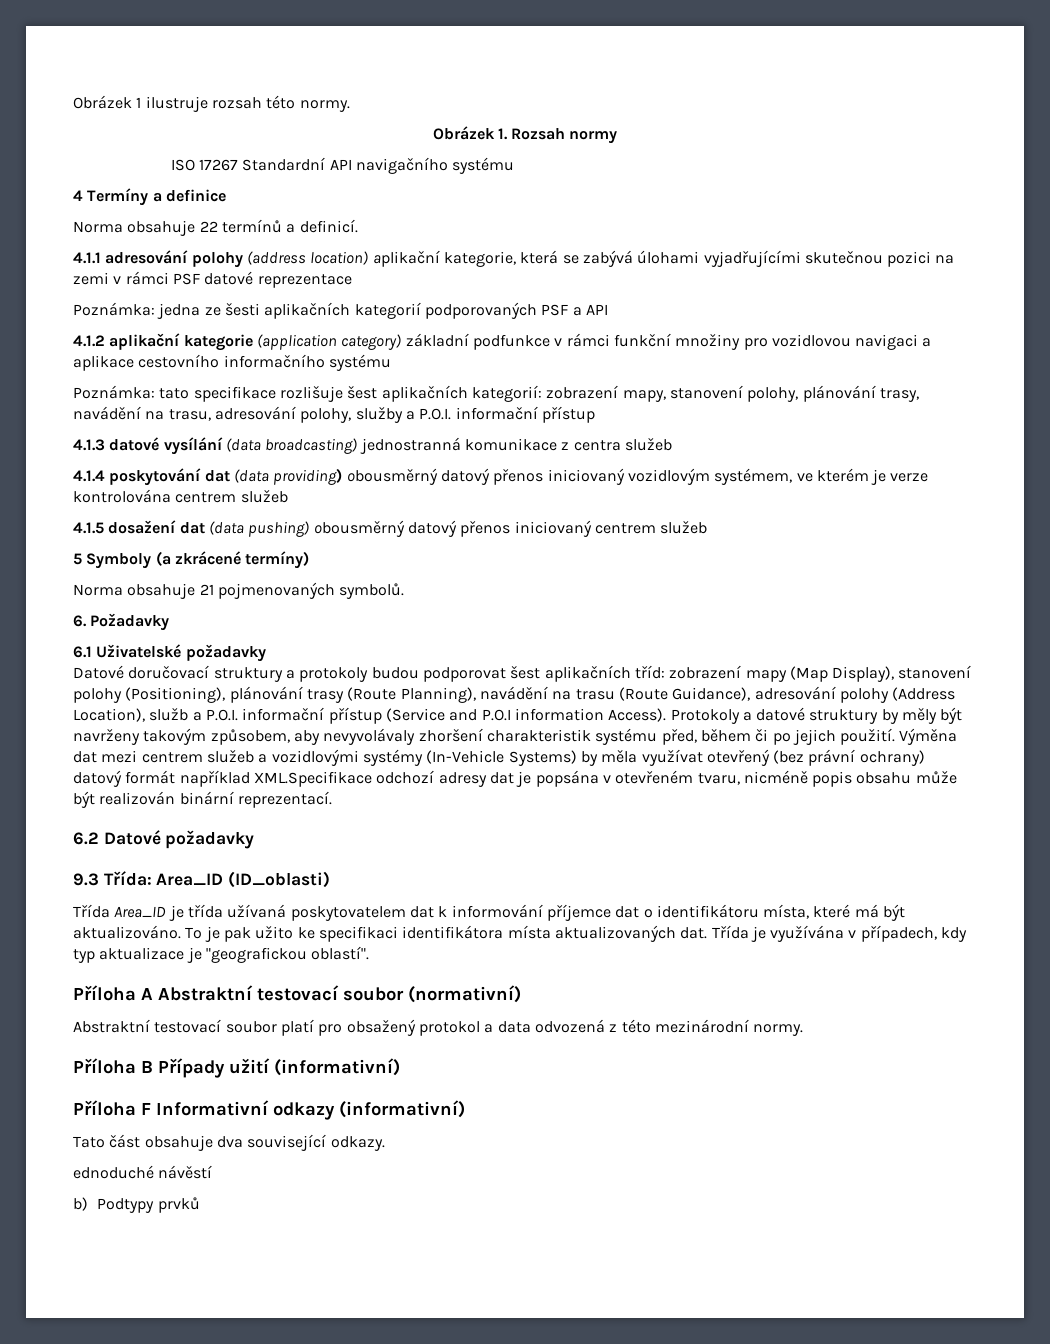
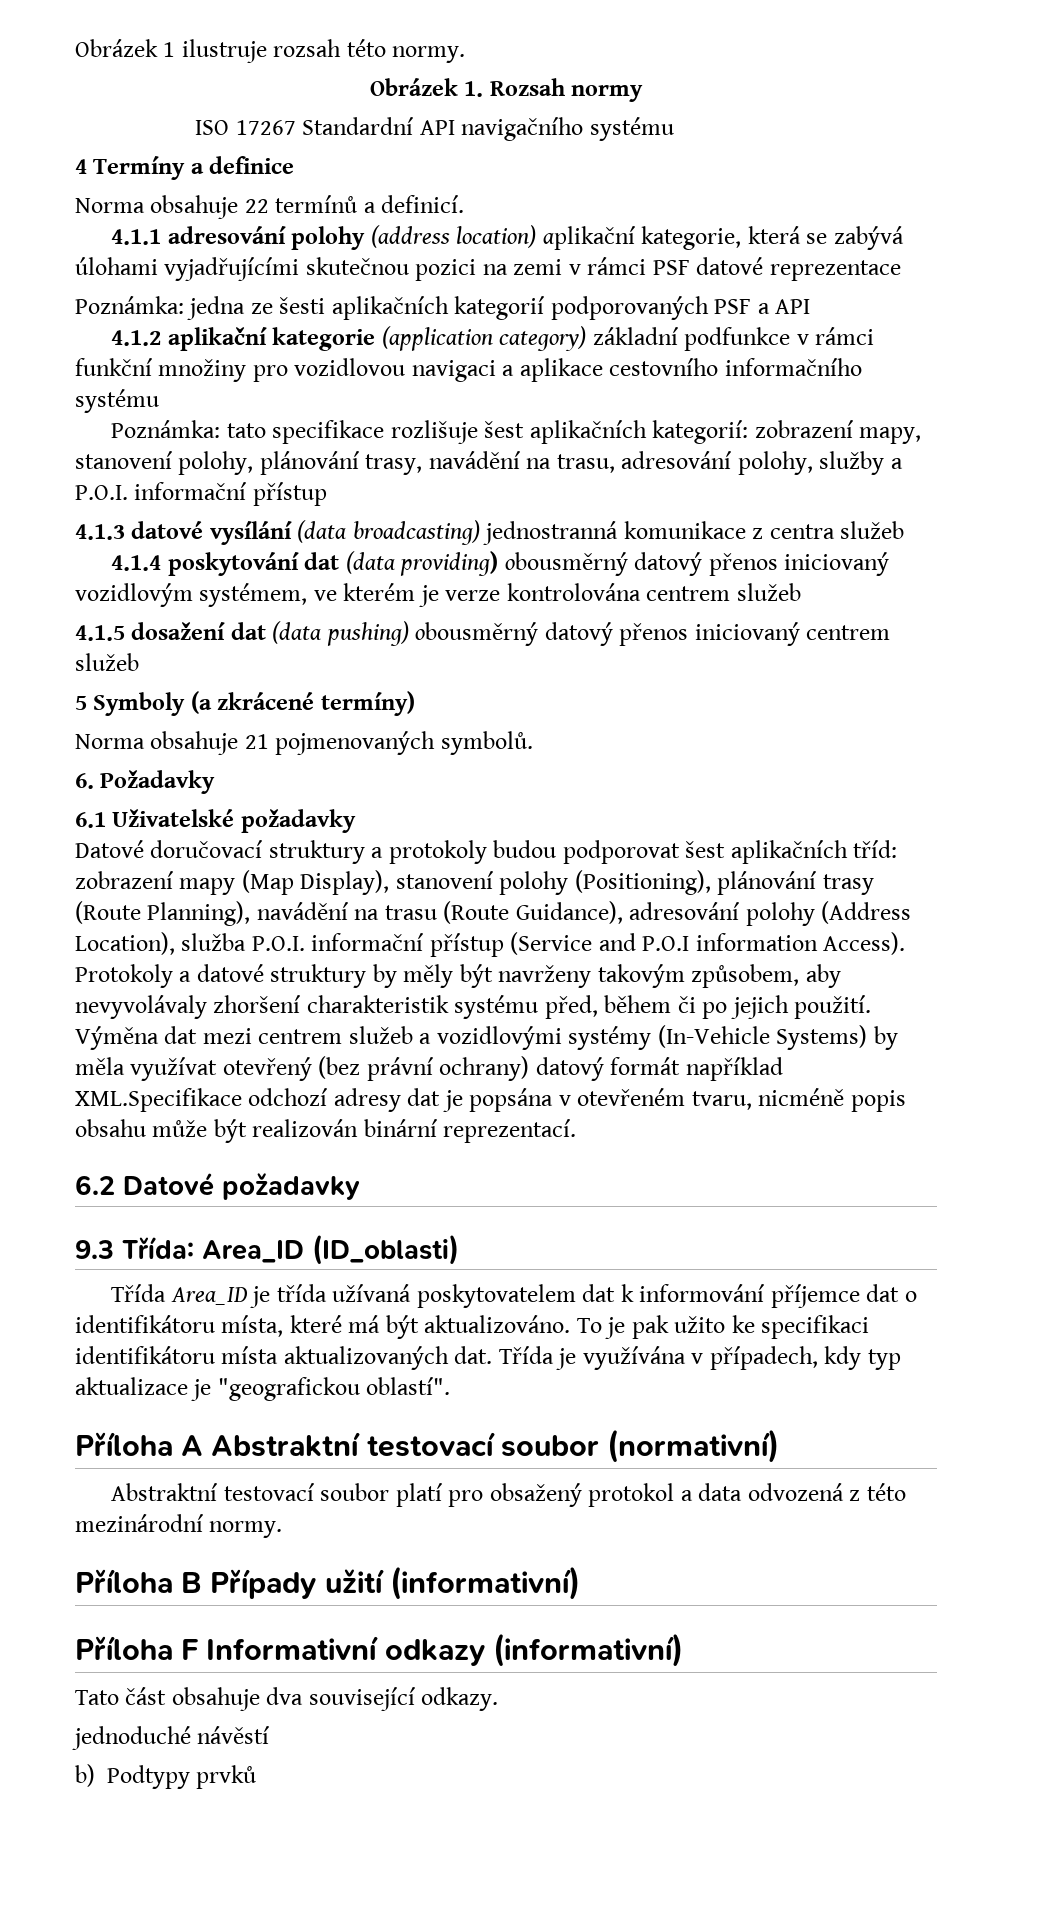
[149,708,202,721] služb a -> [181,933,247,951] služba
[402,925,504,939] identifikátora -> [75,1346,215,1364] identifikátoru
[73,1165,154,1179] ednoduché -> [72,1726,191,1750] jednoduché

